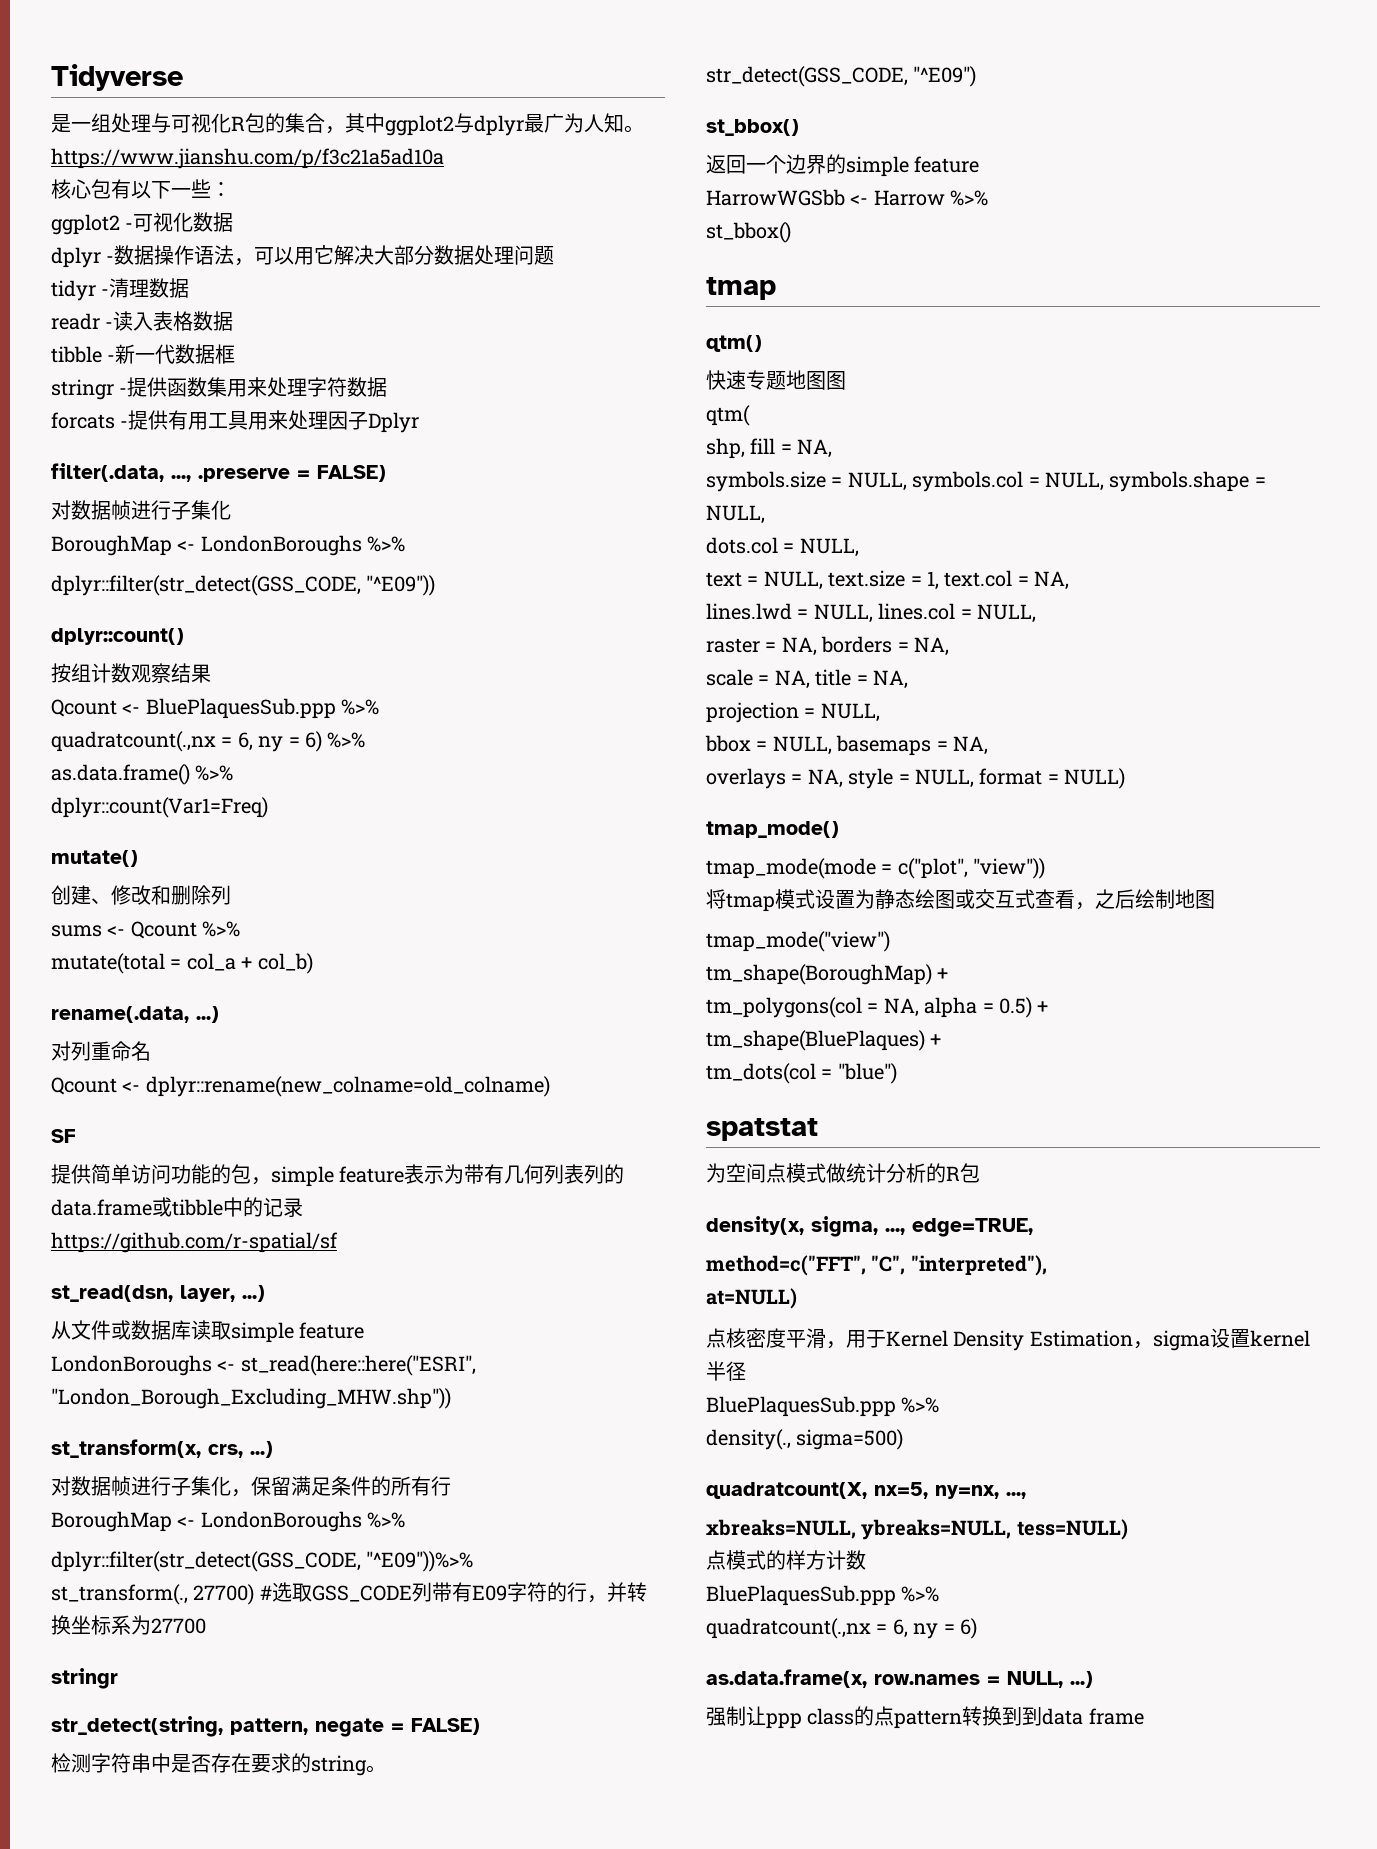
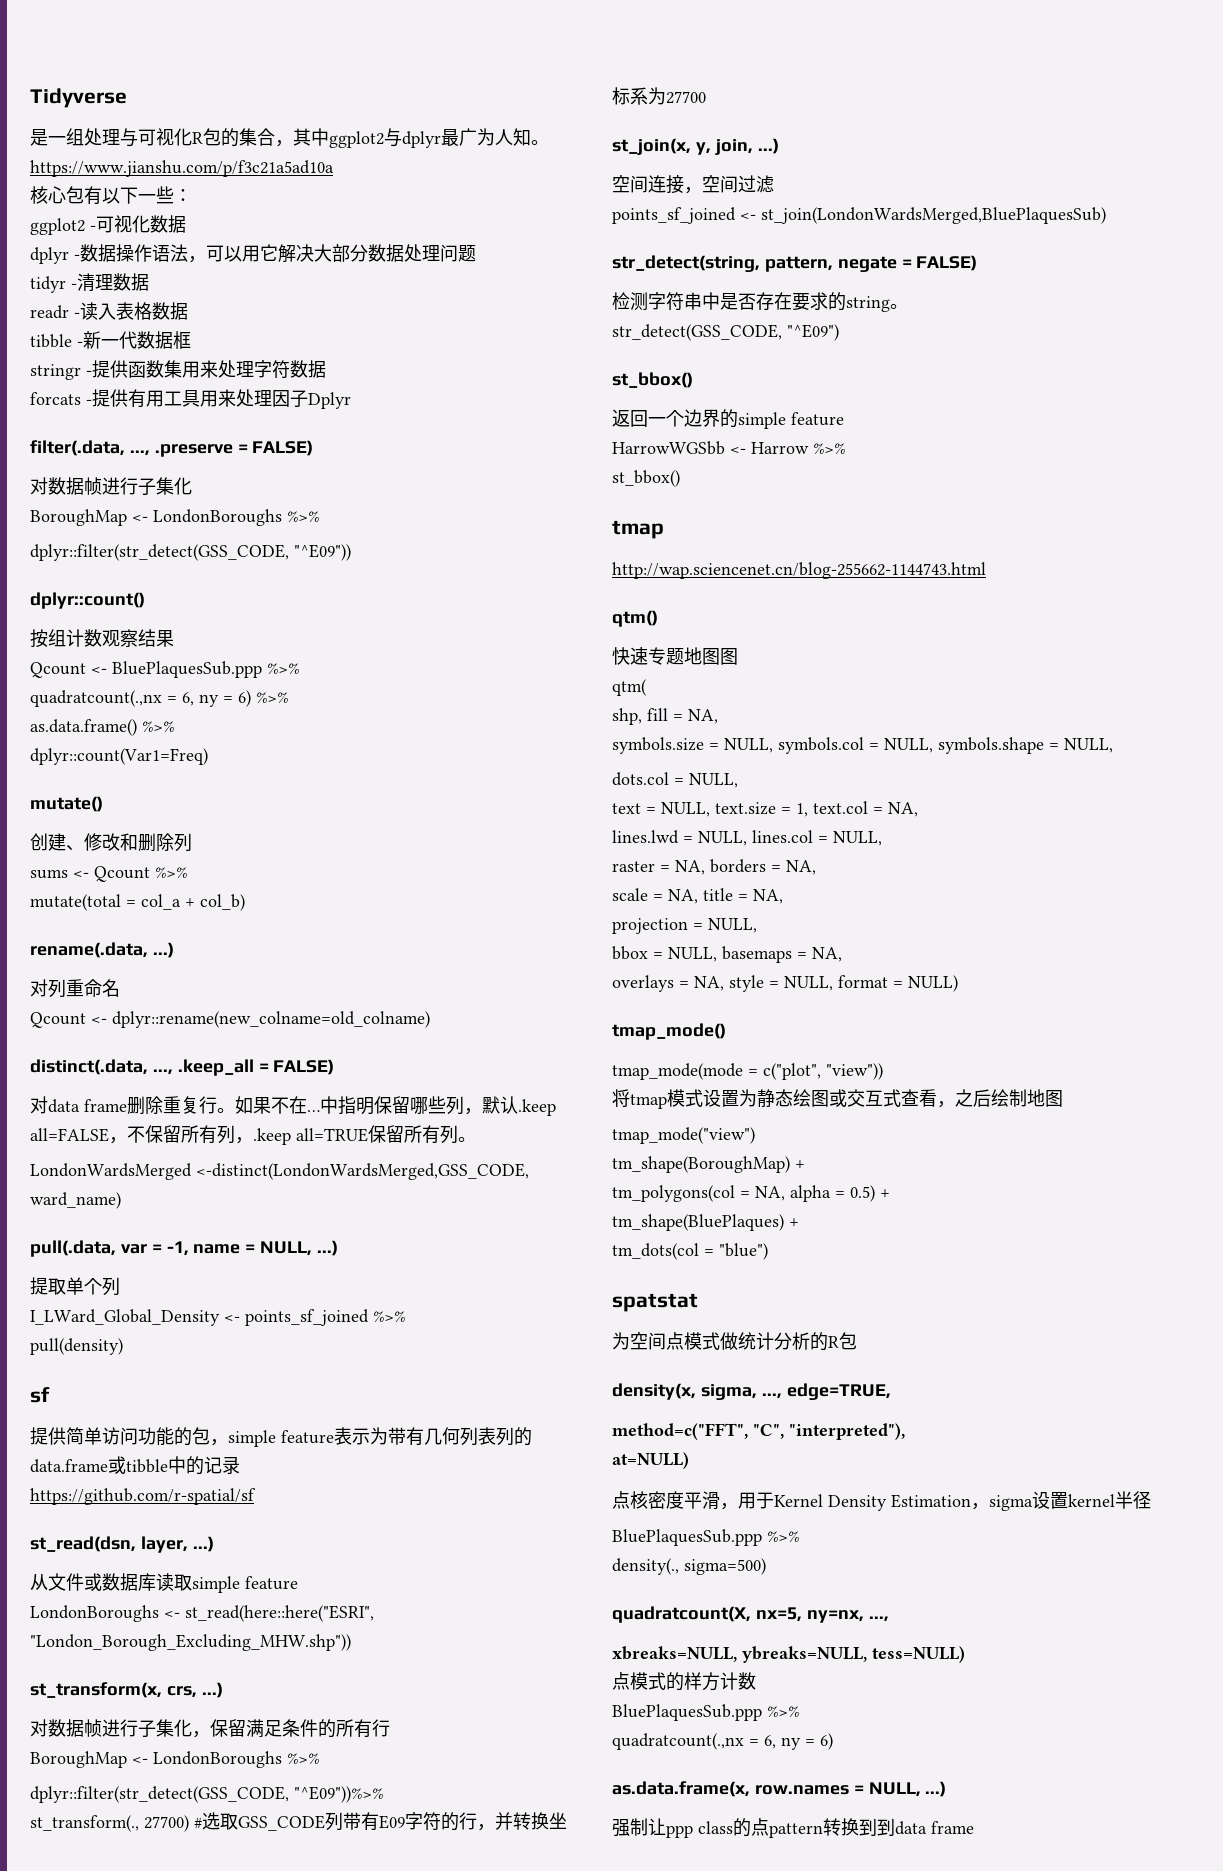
[51,1129,75,1143] SF -> [30,1059,335,1076] [30,1096,556,1116] [30,1125,476,1145] [30,1163,529,1180] [30,1192,121,1209] [30,1240,339,1257] [30,1277,120,1296] [30,1309,405,1326] [30,1338,123,1355] [30,1387,50,1403] distinct(.data, ..., .keep_all = FALSE) // 对data frame删除重复行。如果不在…中指明保留哪些列，默认.keep all=FALSE，不保留所有列，.keep all=TRUE保留所有列。 // LondonWardsMerged <-distinct(LondonWardsMerged,GSS_CODE, ward_name) // pull(.data, var = -1, name = NULL, ...) // 提取单个列 // I_LWard_Global_Density <- points_sf_joined %>% // pull(density) // sf
[51,1668,118,1689] stringr -> [612,138,779,155] [612,175,774,194] [612,207,1106,224] st_join(x, y, join, ...) // 空间连接，空间过滤 // points_sf_joined <- st_join(LondonWardsMerged,BluePlaquesSub)
(776, 288) none -> [612,562,986,579] // http://wap.sciencenet.cn/blog-255662-1144743.html

